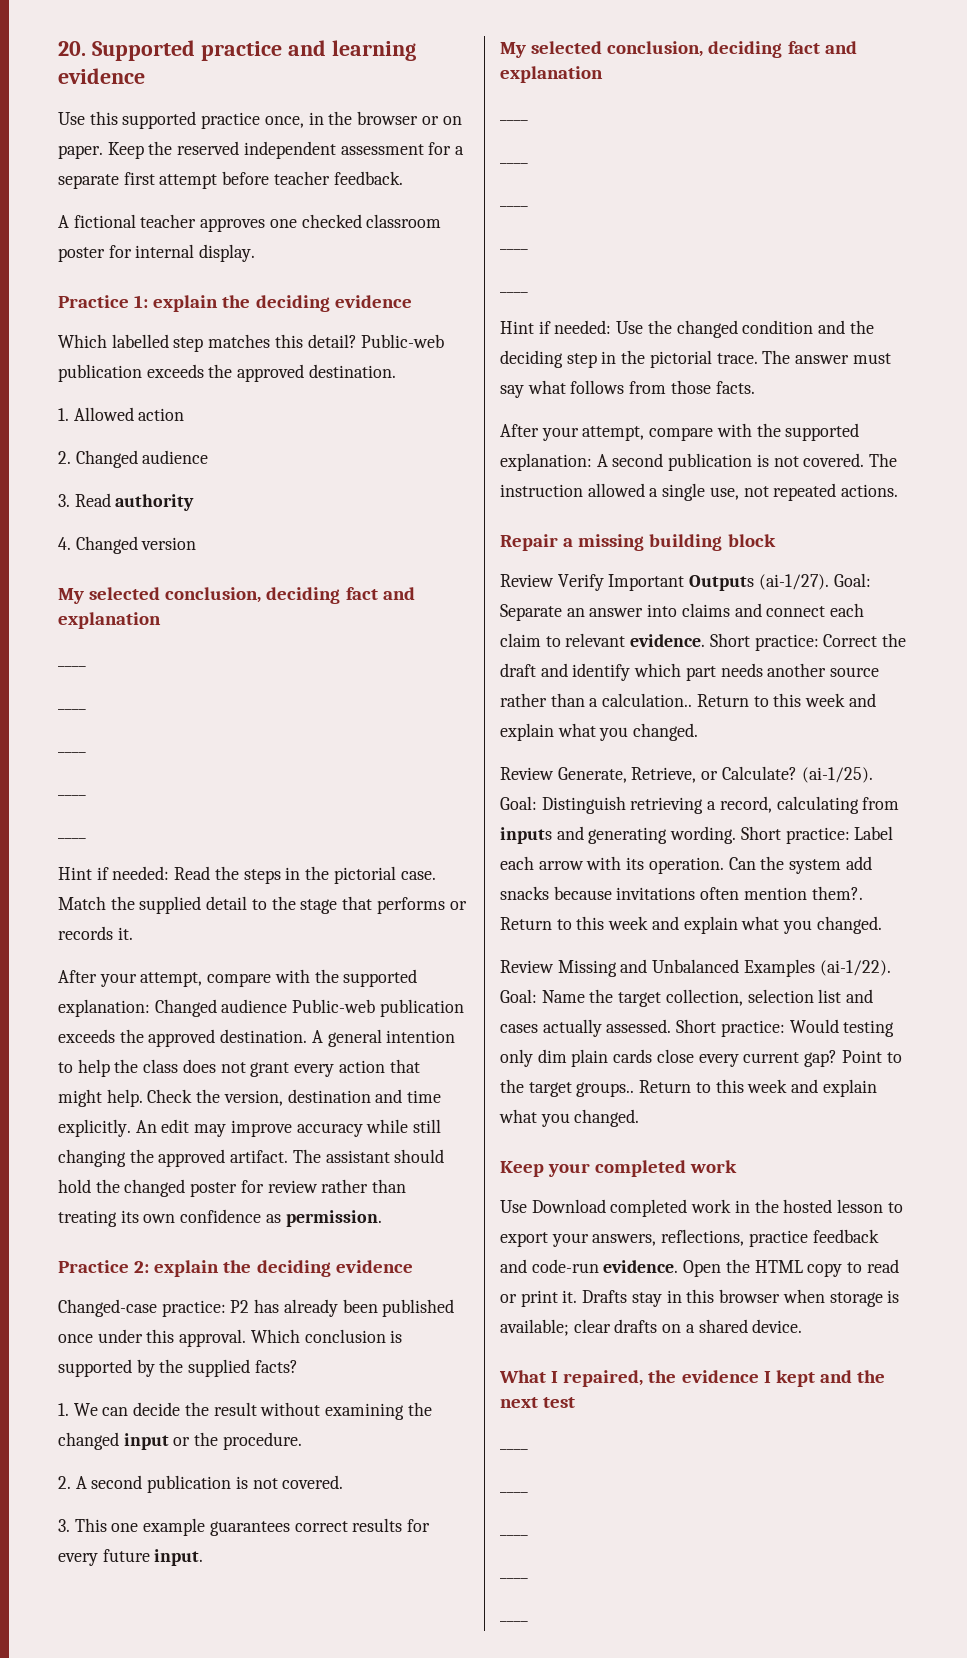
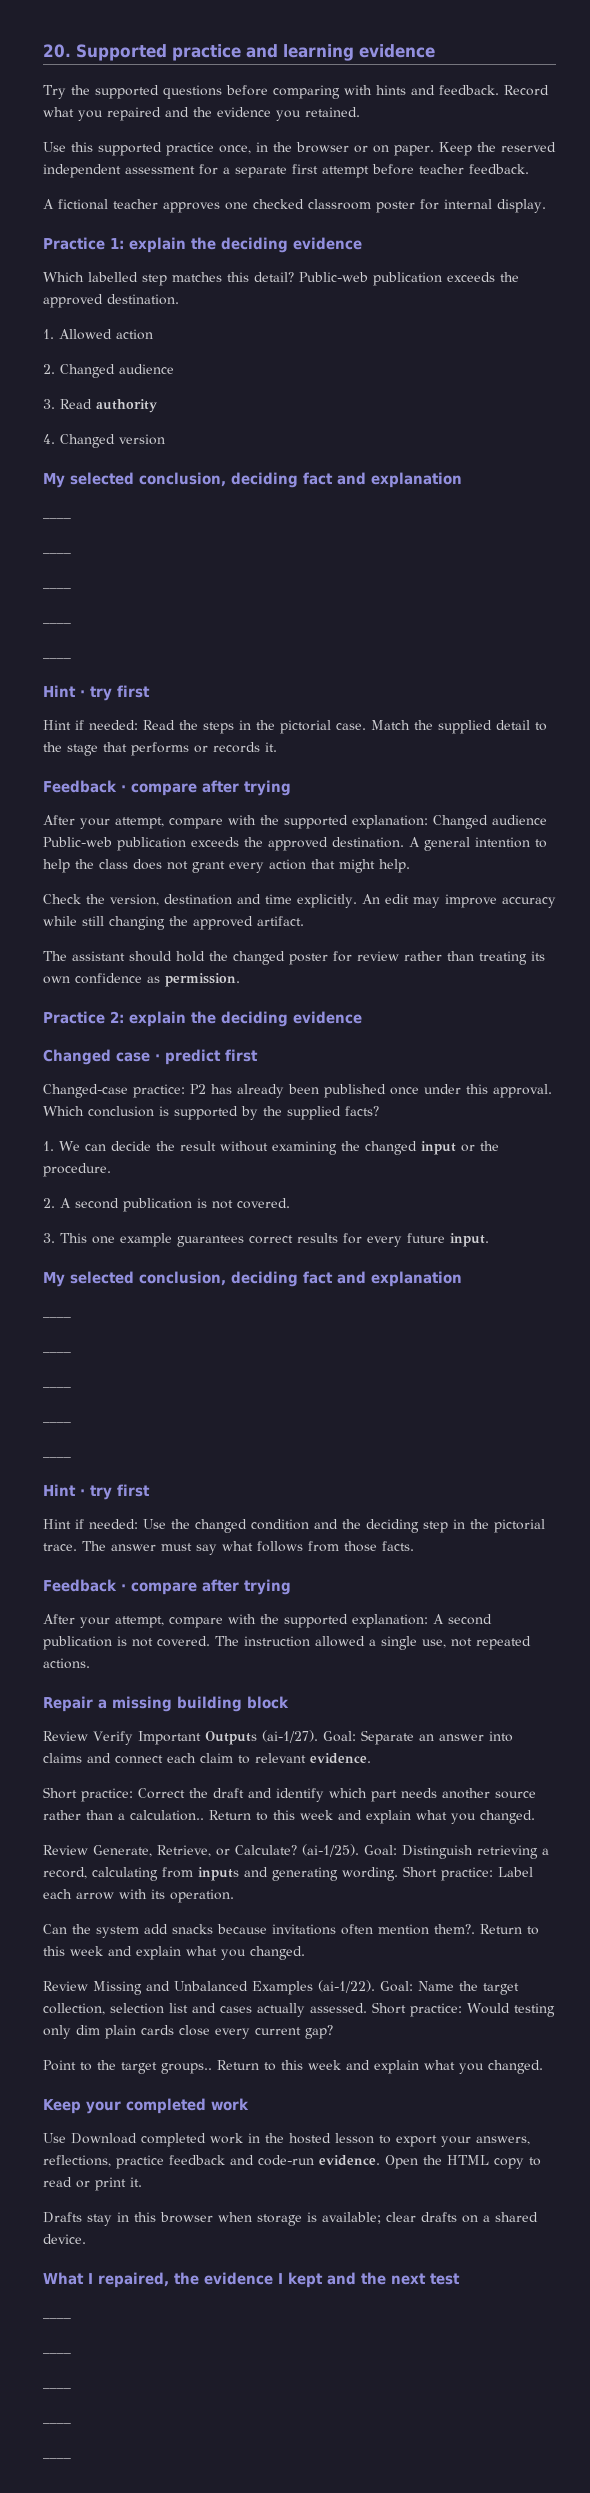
(145, 76) none -> [43,85,549,99] [43,107,360,121] // Try the supported questions before comparing with hints and feedback. Record what you repaired and the evidence you retained.
(86, 838) none -> [43,685,150,701] // Hint · try first
(133, 933) none -> [43,780,291,796] // Feedback · compare after trying
(143, 1098) none -> (410, 866) //
(289, 1156) none -> (304, 921) //
(413, 1266) none -> [43,1049,258,1065] // Changed case · predict first
(528, 292) none -> [43,1484,150,1500] // Hint · try first
(755, 387) none -> [43,1579,291,1595] // Feedback · compare after trying
(706, 640) none -> (371, 1758) //
(724, 865) none -> (234, 1896) //
(838, 1058) none -> (333, 2032) //
(578, 1296) none -> (142, 2182) //

